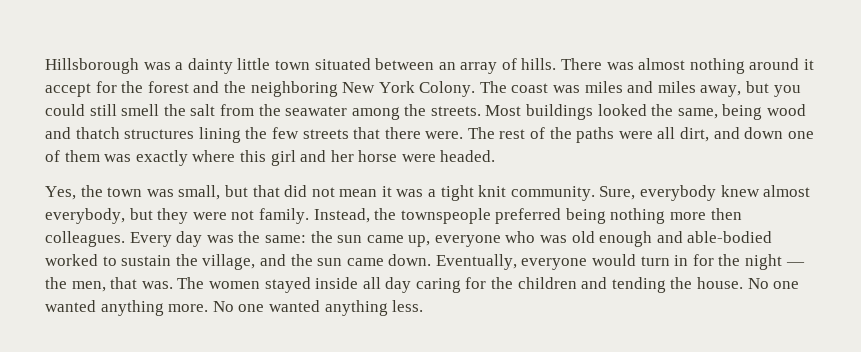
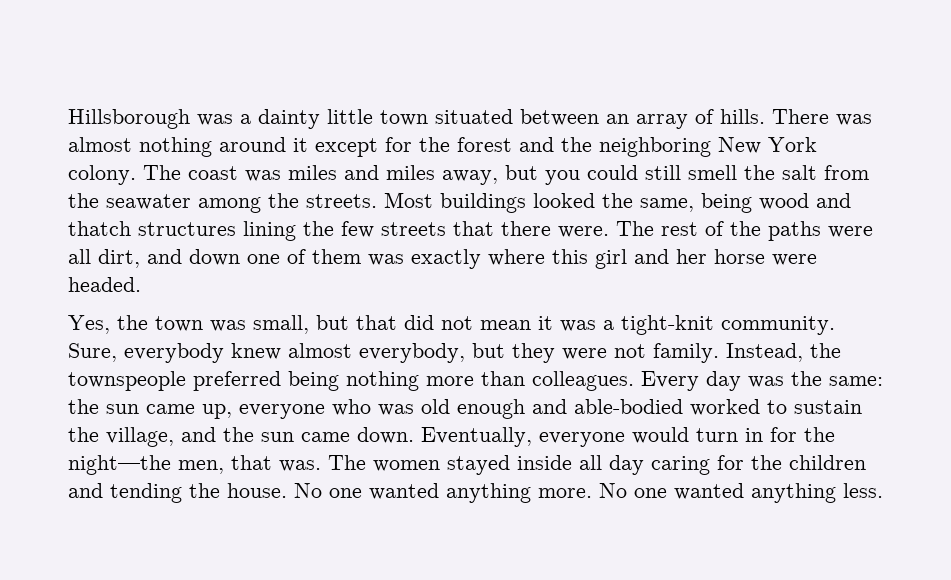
[45,83,91,97] accept -> [315,138,378,157] except
[419,81,476,97] Colony. -> [68,165,136,185] colony.
[440,185,507,201] tight knit -> [621,315,714,335] tight-knit
[710,208,742,220] then -> [481,371,525,386] than
[745,254,805,270] [45,277,67,289] night — the -> [68,455,171,475] night—the

